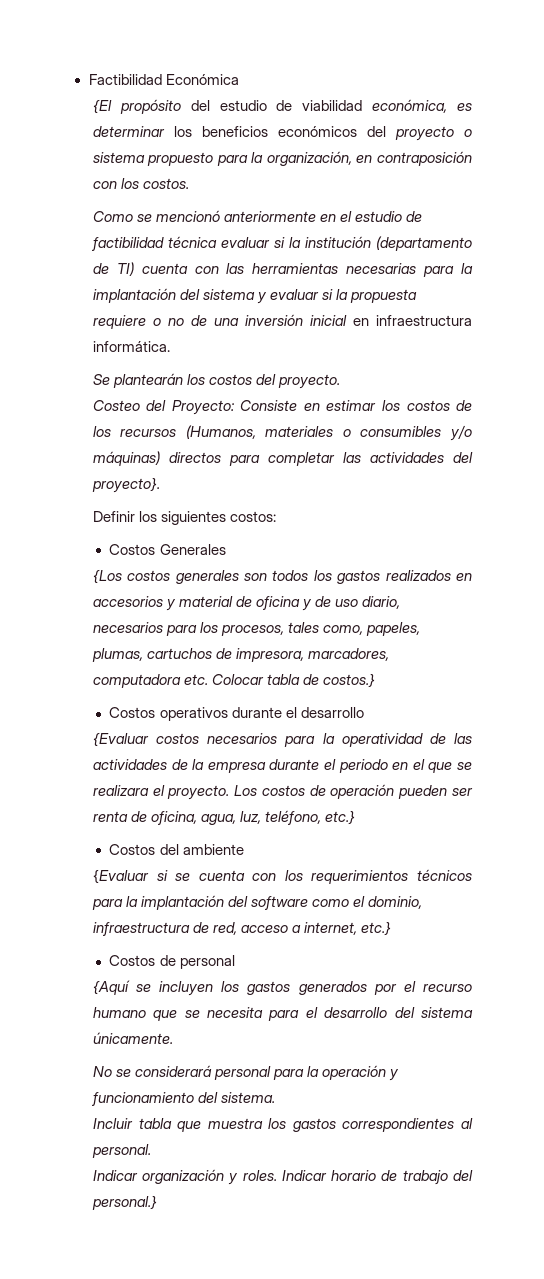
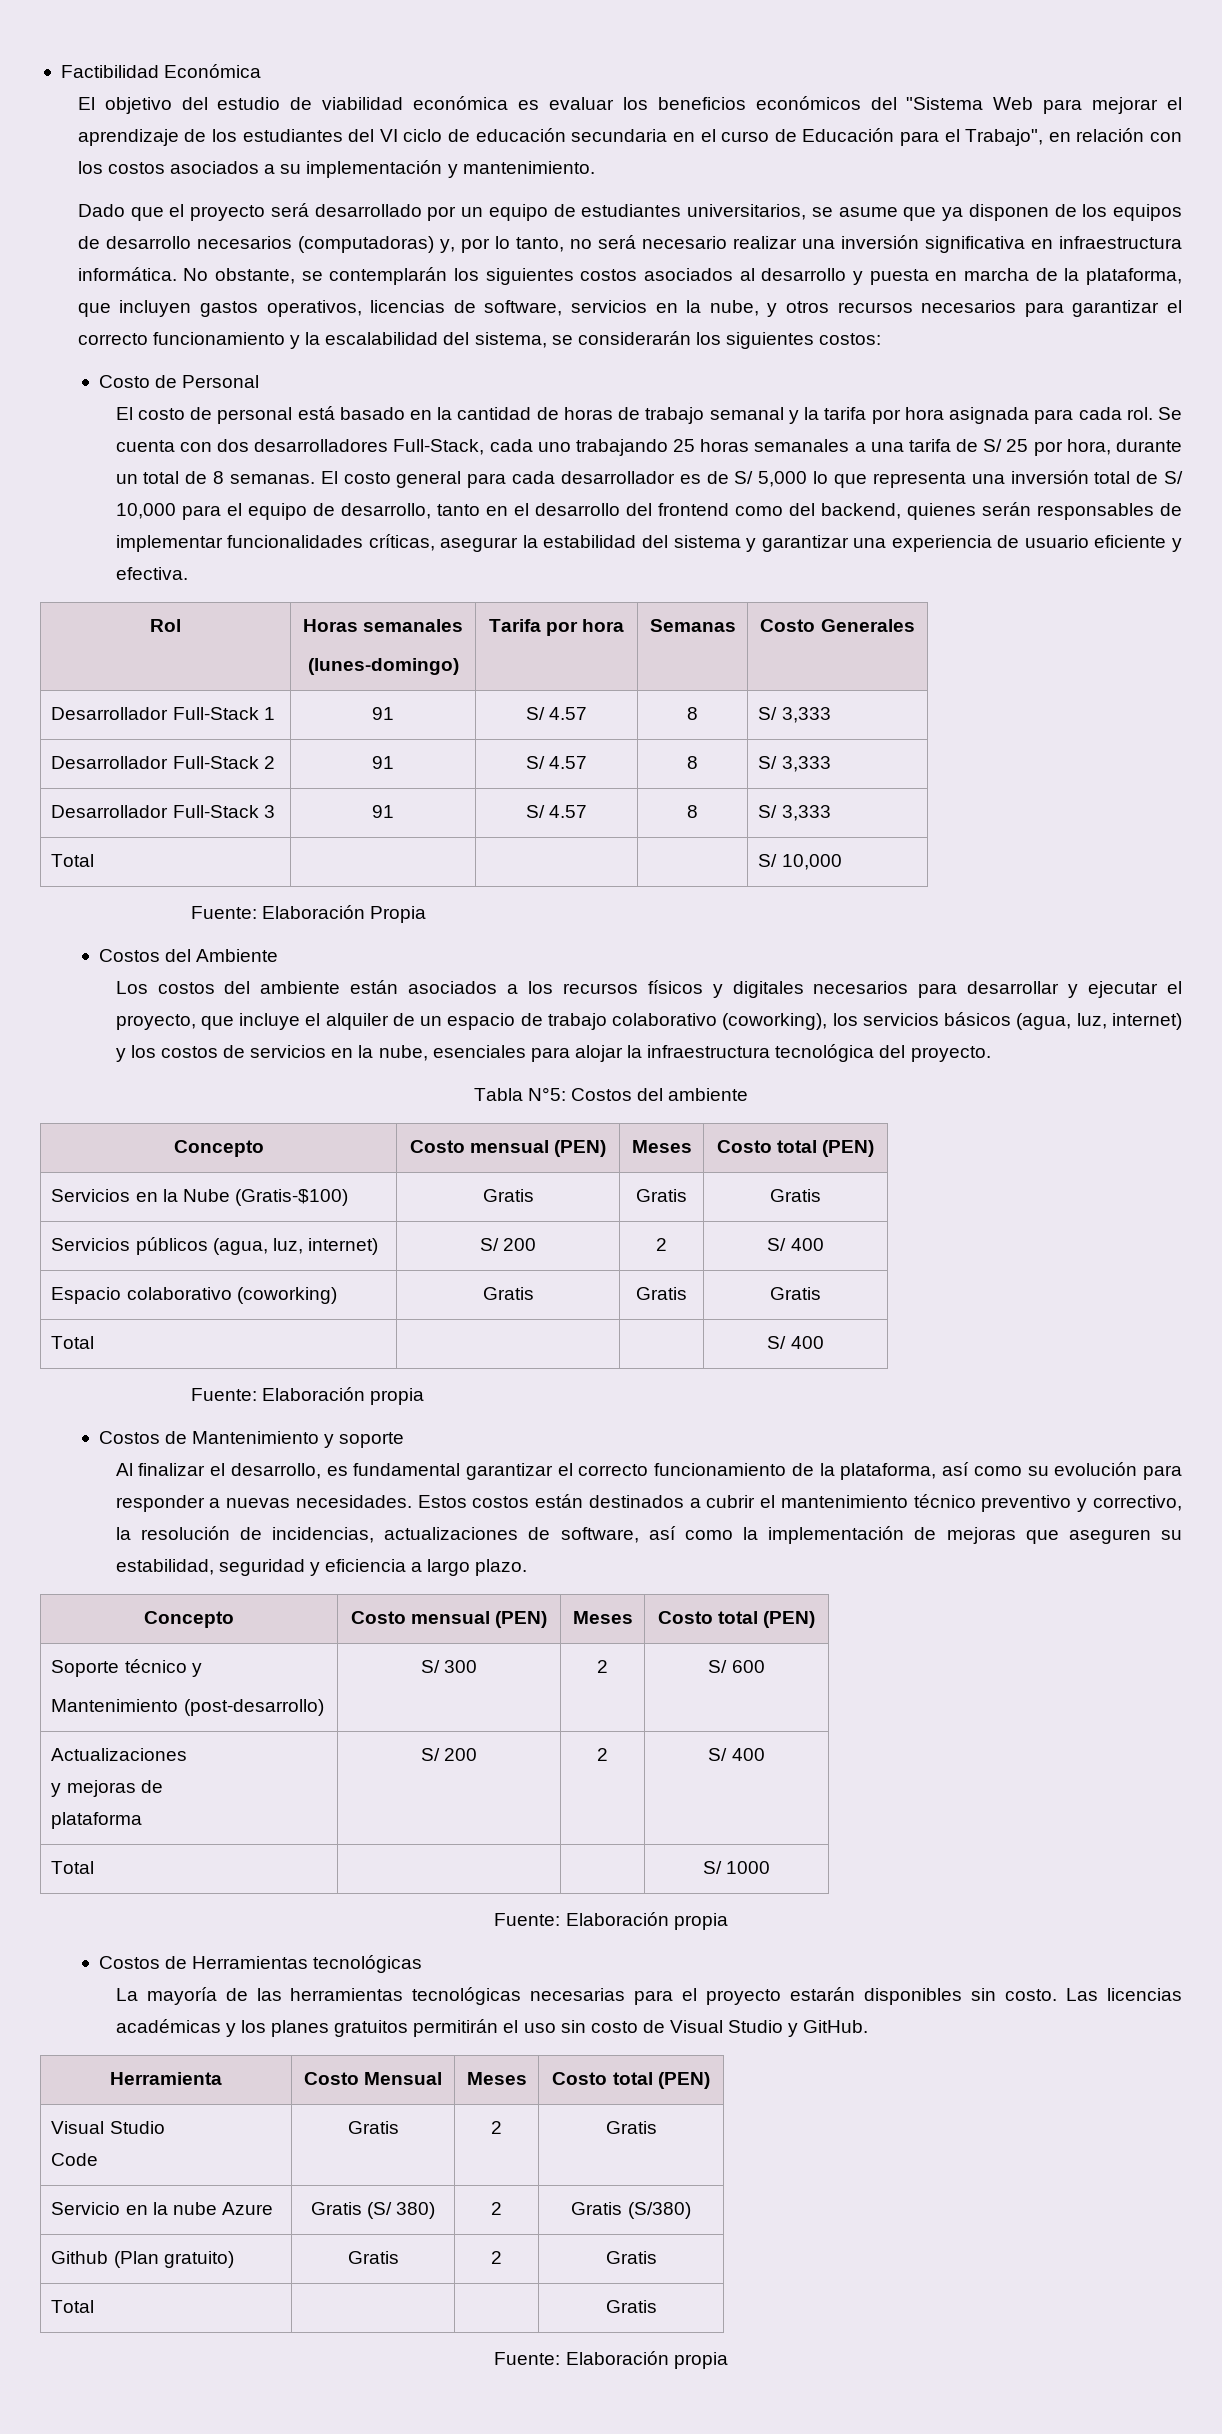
[92,99,181,114] {El propósito -> [77,97,172,114] El objetivo
[372,99,472,113] [92,126,165,137] económica, es determinar -> [413,96,614,110] económica es evaluar
[394,126,472,141] [92,151,472,166] [92,178,190,189] [92,210,423,222] [90,236,472,251] [92,262,473,277] [92,288,418,304] [92,314,347,329] proyecto o sistema propuesto para la organización, en contraposición con los costos. // Como se mencionó anteriormente en el estudio de factibilidad técnica evaluar si la institución (departamento de TI) cuenta con las herramientas necesarias para la implantación del sistema y evaluar si la propuesta requiere o no de una inversión inicial -> [906,97,1182,114] [77,128,1182,146] [77,160,595,178] [77,203,1183,221] [77,235,1025,253] "Sistema Web para mejorar el aprendizaje de los estudiantes del VI ciclo de educación secundaria en el curso de Educación para el Trabajo", en relación con los costos asociados a su implementación y mantenimiento. // Dado que el proyecto será desarrollado por un equipo de estudiantes universitarios, se asume que ya disponen de los equipos de desarrollo necesarios (computadoras) y, por lo tanto, no será necesario realizar una inversión significativa
[92,373,341,389] [92,400,472,415] [92,425,472,441] [92,451,473,466] [91,477,160,493] [92,511,277,525] [109,544,226,555] [92,569,472,584] [92,596,401,611] [92,622,421,636] [91,648,390,662] [92,673,376,688] [109,707,364,721] [92,732,472,747] [92,759,472,773] [92,784,473,800] [92,810,356,825] [109,844,244,855] [92,869,472,884] [91,895,423,910] [92,921,392,936] [109,955,235,969] [92,980,472,996] [92,1007,473,1021] [92,1032,173,1044] [92,1065,400,1081] [90,1092,276,1106] [92,1118,473,1132] [91,1144,151,1158] [92,1169,473,1185] [91,1195,157,1210] // Se plantearán los costos del proyecto. // Costeo del Proyecto: Consiste en estimar los costos de los recursos (Humanos, materiales o consumibles y/o máquinas) directos para completar las actividades del proyecto}. // Definir los siguientes costos: // Costos Generales // {Los costos generales son todos los gastos realizados en accesorios y material de oficina y de uso diario, necesarios para los procesos, tales como, papeles, plumas, cartuchos de impresora, marcadores, computadora etc. Colocar tabla de costos.} // Costos operativos durante el desarrollo // {Evaluar costos necesarios para la operatividad de las actividades de la empresa durante el periodo en el que se realizara el proyecto. Los costos de operación pueden ser renta de oficina, agua, luz, teléfono, etc.} // Costos del ambiente // {Evaluar si se cuenta con los requerimientos técnicos para la implantación del software como el dominio, infraestructura de red, acceso a internet, etc.} // Costos de personal // {Aquí se incluyen los gastos generados por el recurso humano que se necesita para el desarrollo del sistema únicamente. // No se considerará personal para la operación y funcionamiento del sistema. // Incluir tabla que muestra los gastos correspondientes al personal. // Indicar organización y roles. Indicar horario de trabajo del personal.} -> [183,267,1182,285] [77,300,1182,317] [77,331,882,349] [98,375,259,388] [115,406,1183,424] [115,439,1183,456] [115,470,1184,488] [115,502,1183,520] [115,534,1182,552] [115,567,188,580] [150,619,181,632] [302,619,464,632] [307,658,459,675] [488,619,625,636] [649,619,736,632] [760,619,915,632] [51,707,275,720] [371,707,394,720] [525,707,588,720] [687,707,698,720] [758,707,831,723] [51,756,275,769] [371,756,394,769] [525,756,588,769] [687,756,698,769] [758,756,831,772] [51,805,275,818] [371,805,394,818] [525,805,588,818] [687,805,698,818] [758,805,831,821] [51,854,95,867] [758,854,842,870] [191,905,427,923] [98,949,278,962] [115,980,1183,998] [115,1012,1182,1030] [115,1044,991,1062] [473,1087,749,1101] [173,1140,264,1157] [409,1140,607,1157] [631,1140,692,1153] [716,1140,875,1157] [51,1189,348,1206] [482,1189,534,1202] [636,1189,687,1202] [770,1189,821,1202] [51,1237,378,1255] [479,1238,537,1251] [656,1238,667,1251] [767,1238,824,1251] [51,1287,337,1304] [482,1287,534,1300] [636,1287,687,1300] [770,1287,821,1300] [51,1336,95,1349] [767,1336,824,1349] [191,1387,425,1405] [98,1431,405,1448] [115,1462,1182,1480] [115,1494,1182,1512] [115,1526,1183,1544] [115,1559,528,1576] [144,1611,234,1628] [350,1611,548,1628] [572,1611,633,1624] [657,1611,816,1628] [51,1659,202,1677] [51,1699,324,1716] [420,1660,478,1673] [597,1660,608,1673] [708,1660,765,1673] [51,1748,188,1761] [51,1780,163,1797] [51,1812,143,1829] [420,1748,478,1761] [597,1748,608,1761] [708,1748,765,1761] [51,1861,95,1874] [702,1861,771,1874] [494,1912,728,1930] [98,1955,423,1973] [115,1987,1182,2005] [115,2019,869,2037] [110,2072,222,2085] [303,2072,443,2085] [466,2072,527,2085] [552,2072,710,2089] [51,2121,165,2134] [51,2153,99,2166] [347,2121,399,2134] [491,2121,502,2134] [605,2121,657,2134] [51,2202,273,2215] [310,2202,436,2219] [491,2202,502,2215] [571,2202,691,2219] [51,2251,234,2268] [347,2251,399,2264] [491,2251,502,2264] [605,2251,657,2264] [51,2300,95,2313] [605,2300,657,2313] [494,2351,728,2369] No obstante, se contemplarán los siguientes costos asociados al desarrollo y puesta en marcha de la plataforma, que incluyen gastos operativos, licencias de software, servicios en la nube, y otros recursos necesarios para garantizar el correcto funcionamiento y la escalabilidad del sistema, se considerarán los siguientes costos: // Costo de Personal // El costo de personal está basado en la cantidad de horas de trabajo semanal y la tarifa por hora asignada para cada rol. Se cuenta con dos desarrolladores Full-Stack, cada uno trabajando 25 horas semanales a una tarifa de S/ 25 por hora, durante un total de 8 semanas. El costo general para cada desarrollador es de S/ 5,000 lo que representa una inversión total de S/ 10,000 para el equipo de desarrollo, tanto en el desarrollo del frontend como del backend, quienes serán responsables de implementar funcionalidades críticas, asegurar la estabilidad del sistema y garantizar una experiencia de usuario eficiente y efectiva. // Rol | Horas semanales // (lunes-domingo) | Tarifa por hora | Semanas | Costo Generales // Desarrollador Full-Stack 1 | 91 | S/ 4.57 | 8 | S/ 3,333 // Desarrollador Full-Stack 2 | 91 | S/ 4.57 | 8 | S/ 3,333 // Desarrollador Full-Stack 3 | 91 | S/ 4.57 | 8 | S/ 3,333 // Total | | | | S/ 10,000 // Fuente: Elaboración Propia // Costos del Ambiente // Los costos del ambiente están asociados a los recursos físicos y digitales necesarios para desarrollar y ejecutar el proyecto, que incluye el alquiler de un espacio de trabajo colaborativo (coworking), los servicios básicos (agua, luz, internet) y los costos de servicios en la nube, esenciales para alojar la infraestructura tecnológica del proyecto. // Tabla N°5: Costos del ambiente // Concepto | Costo mensual (PEN) | Meses | Costo total (PEN) // Servicios en la Nube (Gratis-$100) | Gratis | Gratis | Gratis // Servicios públicos (agua, luz, internet) | S/ 200 | 2 | S/ 400 // Espacio colaborativo (coworking) | Gratis | Gratis | Gratis // Total | | | S/ 400 // Fuente: Elaboración propia // Costos de Mantenimiento y soporte // Al finalizar el desarrollo, es fundamental garantizar el correcto funcionamiento de la plataforma, así como su evolución para responder a nuevas necesidades. Estos costos están destinados a cubrir el mantenimiento técnico preventivo y correctivo, la resolución de incidencias, actualizaciones de software, así como la implementación de mejoras que aseguren su estabilidad, seguridad y eficiencia a largo plazo. // Concepto | Costo mensual (PEN) | Meses | Costo total (PEN) // Soporte técnico y // Mantenimiento (post-desarrollo) | S/ 300 | 2 | S/ 600 // Actualizaciones // y mejoras de // plataforma | S/ 200 | 2 | S/ 400 // Total | | | S/ 1000 // Fuente: Elaboración propia // Costos de Herramientas tecnológicas // La mayoría de las herramientas tecnológicas necesarias para el proyecto estarán disponibles sin costo. Las licencias académicas y los planes gratuitos permitirán el uso sin costo de Visual Studio y GitHub. // Herramienta | Costo Mensual | Meses | Costo total (PEN) // Visual Studio // Code | Gratis | 2 | Gratis // Servicio en la nube Azure | Gratis (S/ 380) | 2 | Gratis (S/380) // Github (Plan gratuito) | Gratis | 2 | Gratis // Total | | | Gratis // Fuente: Elaboración propia

